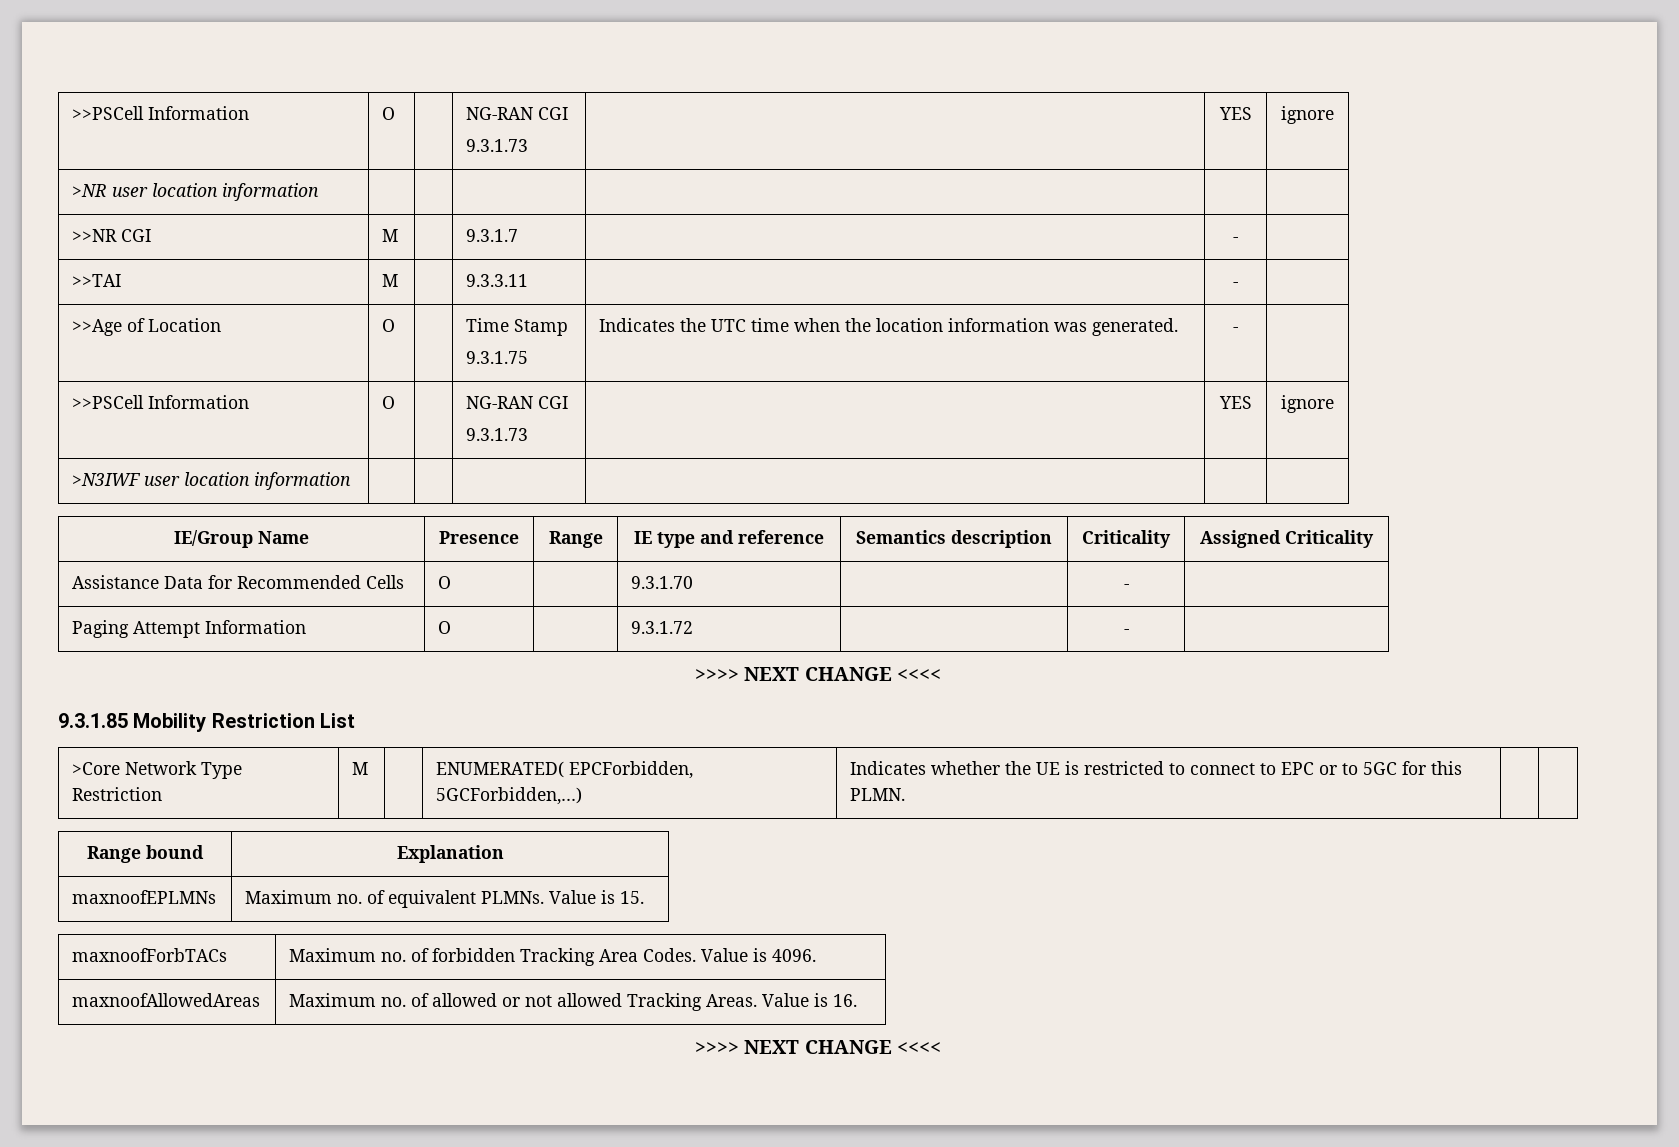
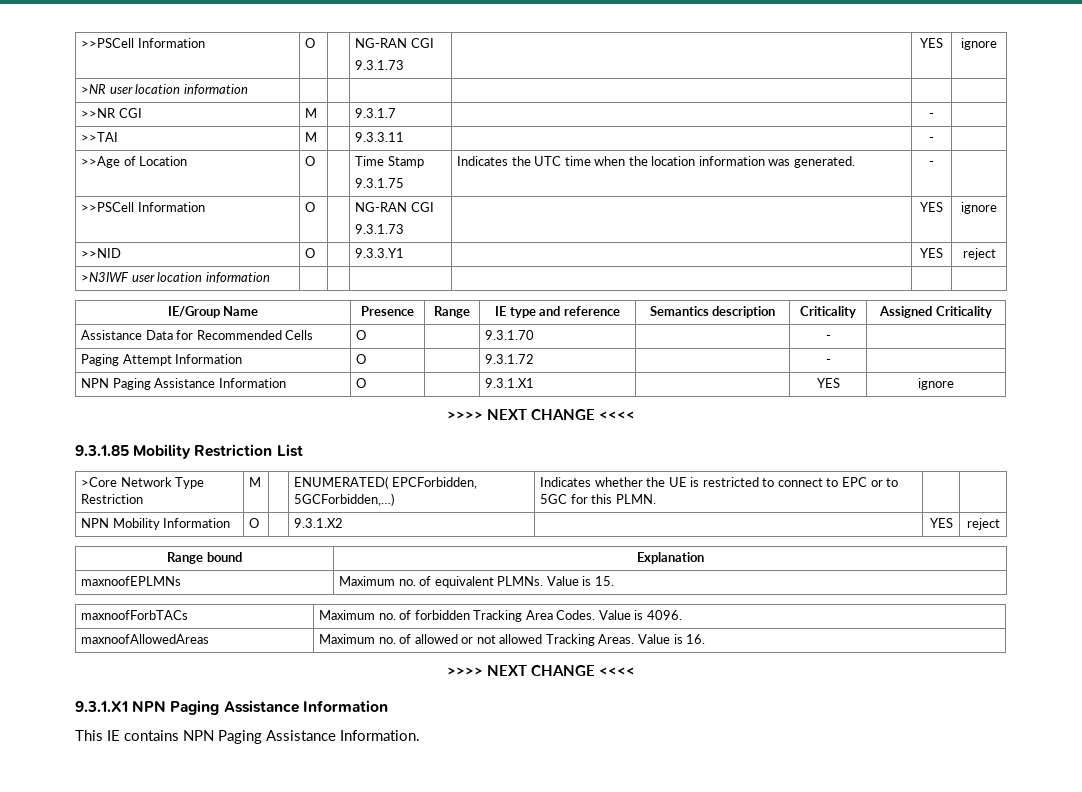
(1334, 404) none -> [81,248,122,258] [305,248,316,258] [355,248,405,258] [920,248,943,258] [962,248,996,260] // >>NID | O | | 9.3.3.Y1 | | YES | reject
(1129, 631) none -> [81,378,286,390] [356,378,367,388] [485,378,535,388] [816,378,840,388] [918,378,954,390] // NPN Paging Assistance Information | O | | 9.3.1.X1 | | YES | ignore
(906, 794) none -> [81,518,231,530] [249,518,260,528] [294,518,344,528] [929,518,953,528] [966,518,1000,530] // NPN Mobility Information | O | | 9.3.1.X2 | | YES | reject
(941, 1048) none -> [75,700,388,715] [75,730,420,744] // 9.3.1.X1 NPN Paging Assistance Information // This IE contains NPN Paging Assistance Information.

